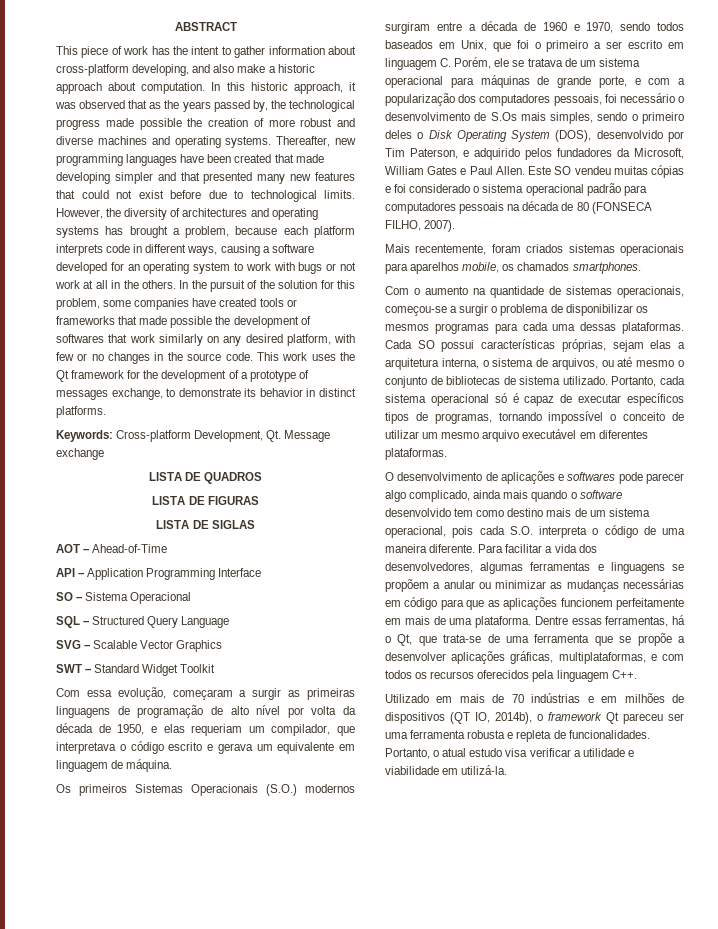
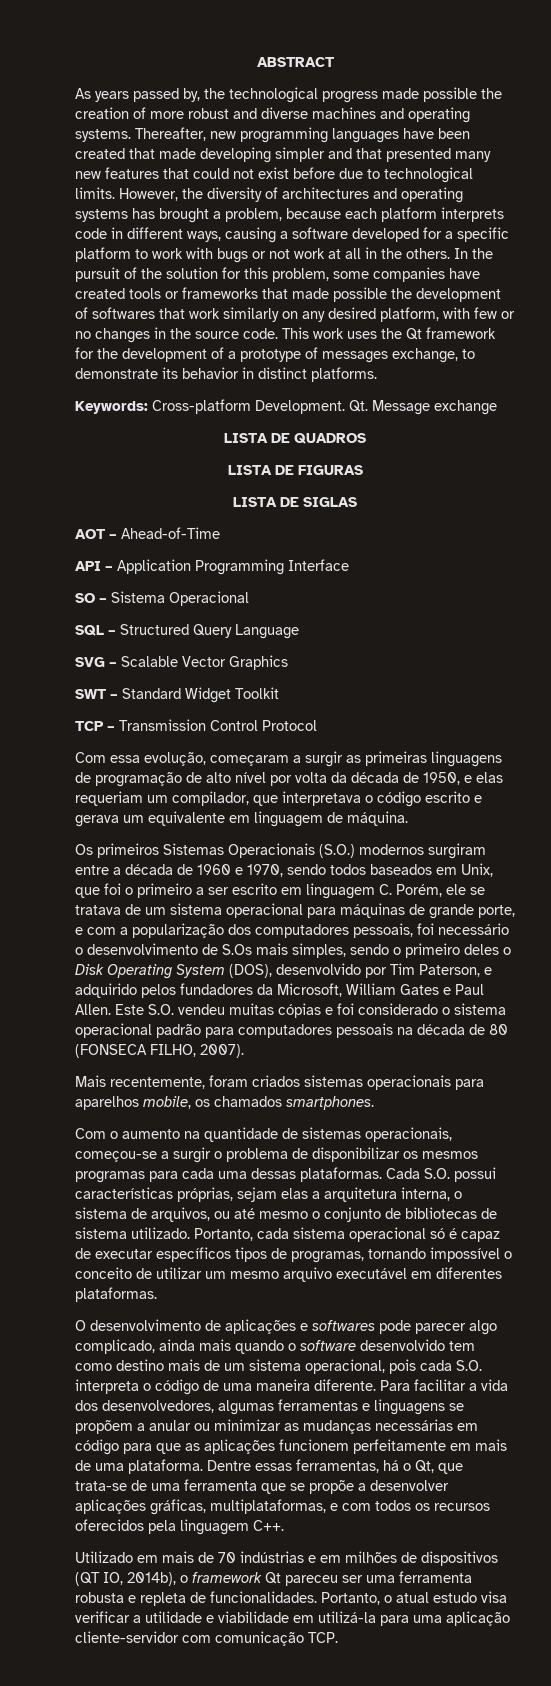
[56,46,356,58] [56,64,315,76] [56,82,356,94] [55,100,180,109] This piece of work has the intent to gather information about cross-platform developing, and also make a historic approach about computation. In this historic approach, it was observed that as the -> [75,88,91,99] As
[127,262,231,274] an operating system -> [445,227,509,242] [75,247,131,262] a specific platform
[194,430,264,442] Development, -> [255,400,345,414] Development.
(216, 668) none -> [75,719,317,731] // TCP – Transmission Control Protocol
[554,166,572,175] SO -> [148,1004,174,1015] S.O.
[417,340,435,349] SO -> [424,1168,450,1179] S.O.
[461,765,508,775] utilizá-la. -> [318,1611,510,1626] [75,1631,338,1646] utilizá-la para uma aplicação cliente-servidor com comunicação TCP.

